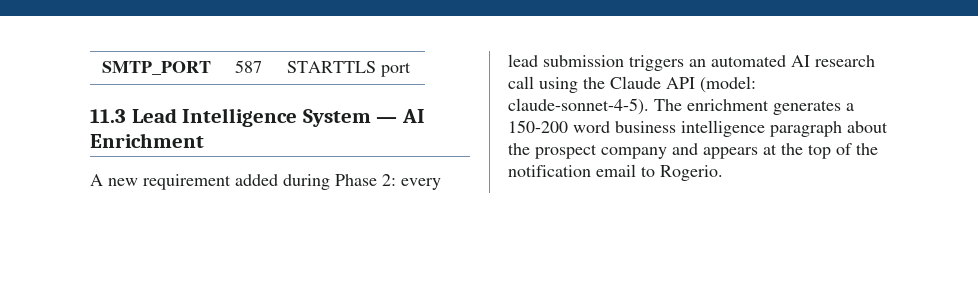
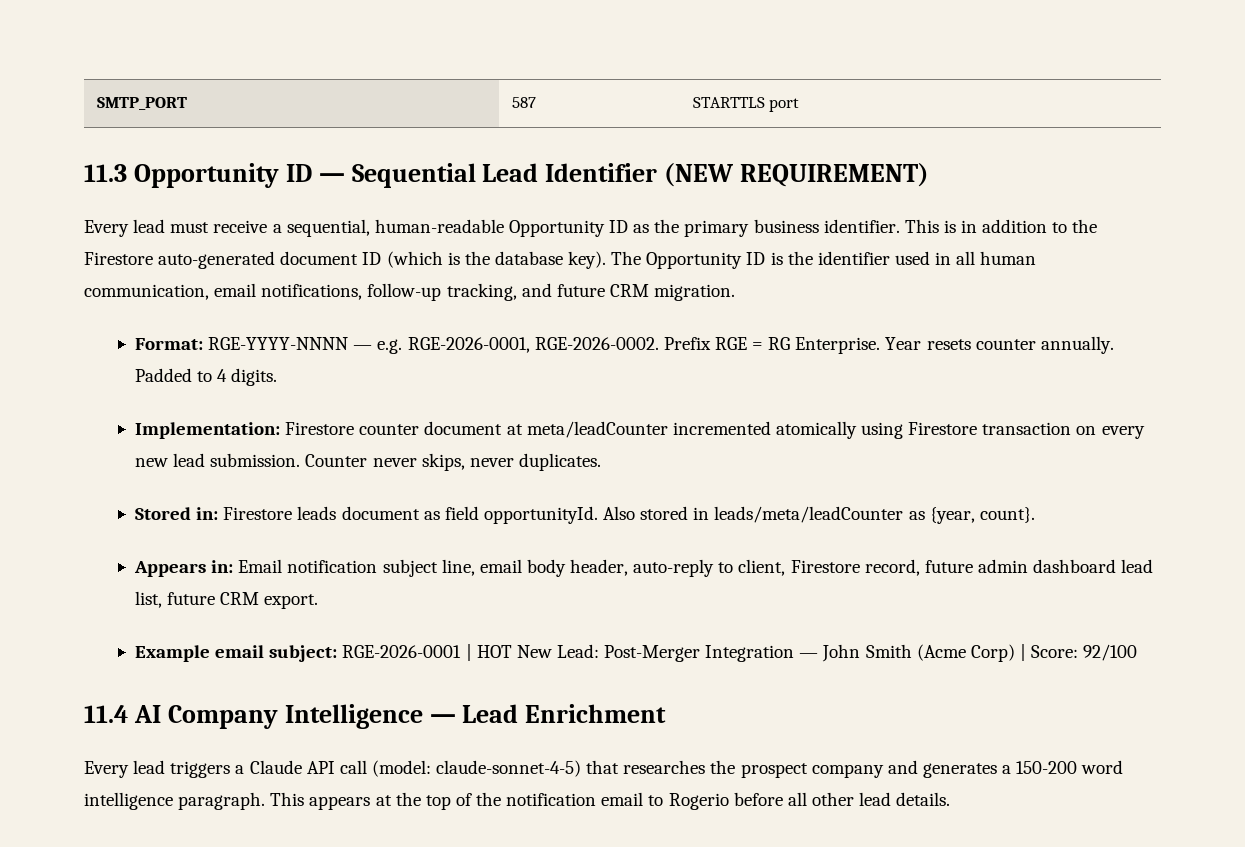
[131,108,425,127] [90,133,204,148] [90,174,441,190] [508,54,875,71] [508,76,756,93] [508,98,854,115] [508,120,888,137] [508,143,698,159] Lead Intelligence System — AI Enrichment // A new requirement added during Phase 2: every lead submission triggers an automated AI research call using the Claude API (model: claude-sonnet-4-5). The enrichment generates a 150-200 word business intelligence paragraph about the prospect company and -> [133,163,930,188] [84,219,1098,237] [84,251,1037,269] [84,283,736,301] [135,336,1114,354] [135,368,278,386] [135,421,1145,439] [135,453,601,471] [135,506,1035,524] [134,559,1154,577] [135,591,319,609] [135,644,1138,662] [84,704,667,729] [84,760,1124,778] [84,792,305,810] Opportunity ID — Sequential Lead Identifier (NEW REQUIREMENT) // Every lead must receive a sequential, human-readable Opportunity ID as the primary business identifier. This is in addition to the Firestore auto-generated document ID (which is the database key). The Opportunity ID is the identifier used in all human communication, email notifications, follow-up tracking, and future CRM migration. // Format: RGE-YYYY-NNNN — e.g. RGE-2026-0001, RGE-2026-0002. Prefix RGE = RG Enterprise. Year resets counter annually. Padded to 4 digits. // Implementation: Firestore counter document at meta/leadCounter incremented atomically using Firestore transaction on every new lead submission. Counter never skips, never duplicates. // Stored in: Firestore leads document as field opportunityId. Also stored in leads/meta/leadCounter as {year, count}. // Appears in: Email notification subject line, email body header, auto-reply to client, Firestore record, future admin dashboard lead list, future CRM export. // Example email subject: RGE-2026-0001 | HOT New Lead: Post-Merger Integration — John Smith (Acme Corp) | Score: 92/100 // 11.4 AI Company Intelligence — Lead Enrichment // Every lead triggers a Claude API call (model: claude-sonnet-4-5) that researches the prospect company and generates a 150-200 word intelligence paragraph. This
[660,165,723,181] Rogerio. -> [668,792,951,810] Rogerio before all other lead details.

